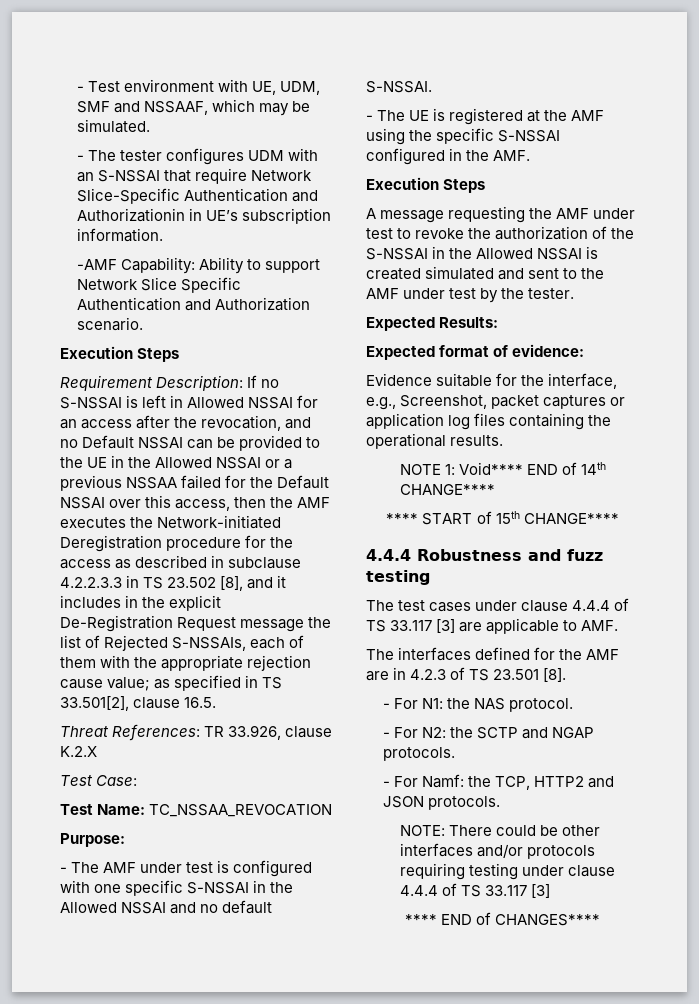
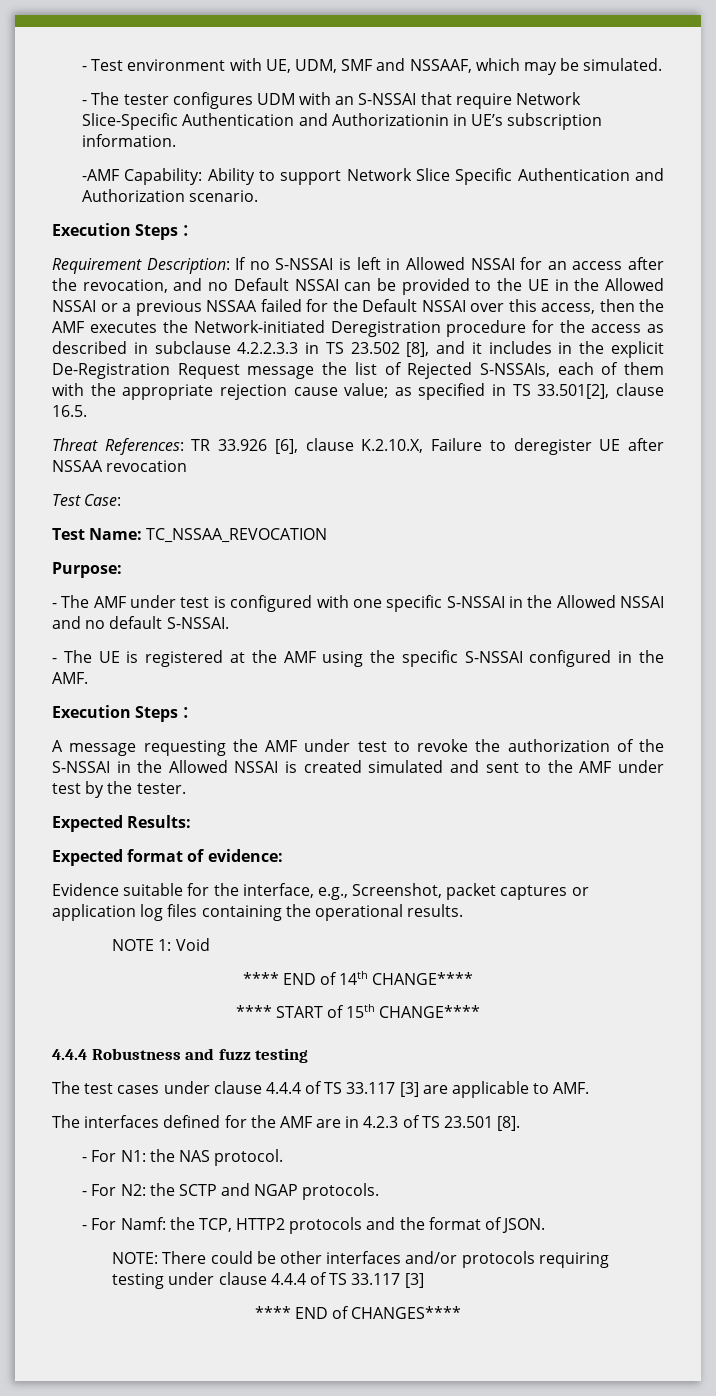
(180, 355) none -> [178,225,195,236] ：
[228,725,333,740] [60,746,97,757] 33.926, clause K.2.X -> [218,438,665,455] [52,460,188,472] 33.926 [6], clause K.2.10.X, Failure to deregister UE after NSSAA revocation
(486, 186) none -> [178,707,195,718] ：
[458,462,523,475] Void**** -> [175,938,210,951] [242,972,279,985] Void // ****
[588,776,615,788] [382,796,500,810] and JSON protocols. -> [289,1217,546,1234] protocols and the format of JSON.

